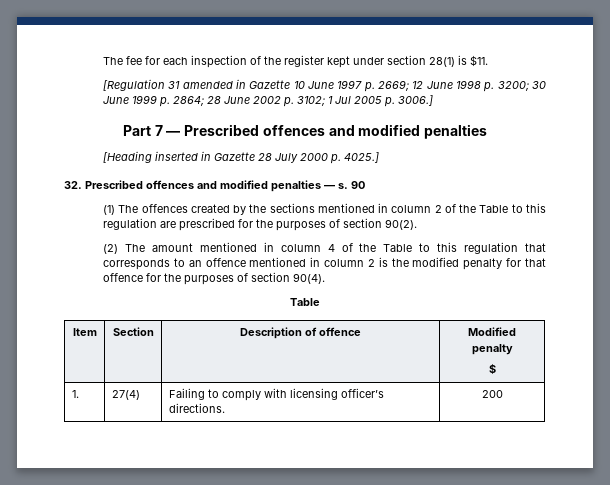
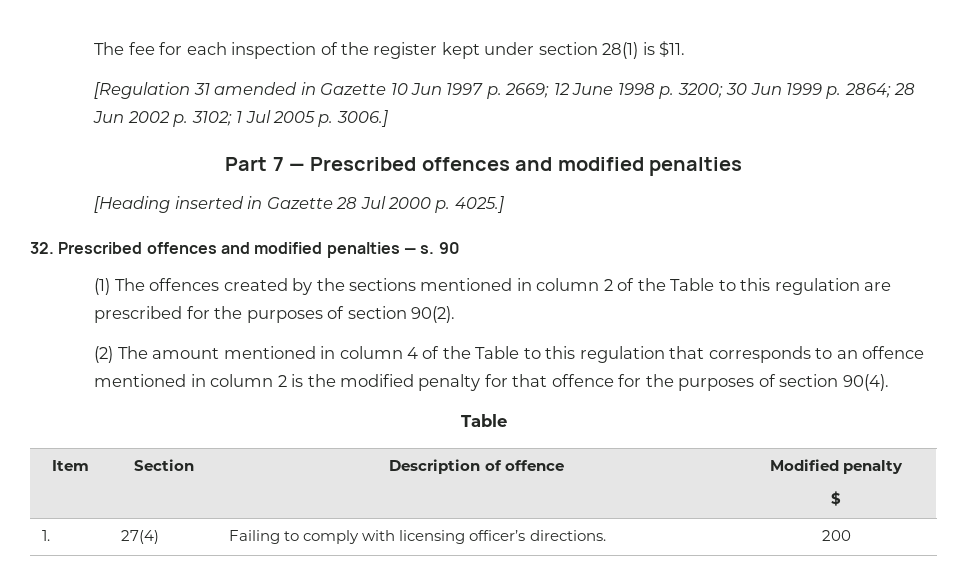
[308,81,335,89] June -> [411,83,443,95] Jun
[103,96,130,104] June -> [750,83,782,95] Jun
[224,96,251,104] June -> [93,111,125,123] Jun
[275,153,299,163] July -> [360,196,386,209] Jul

